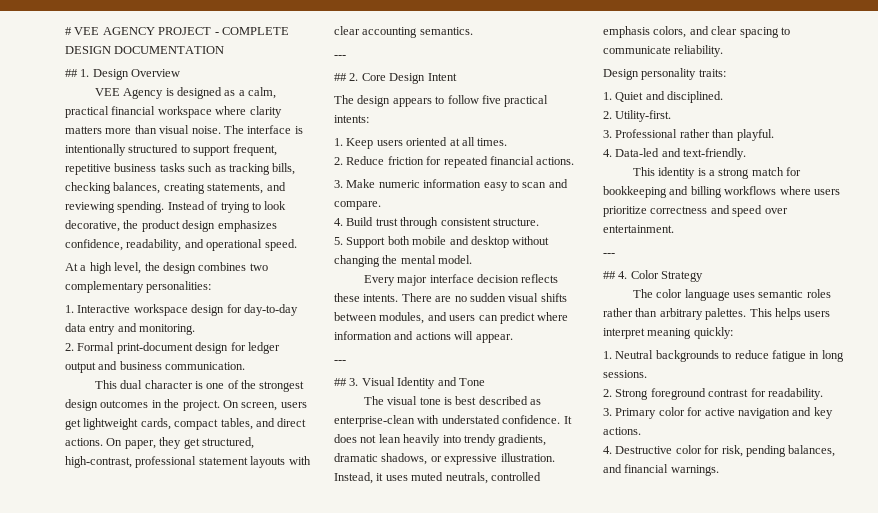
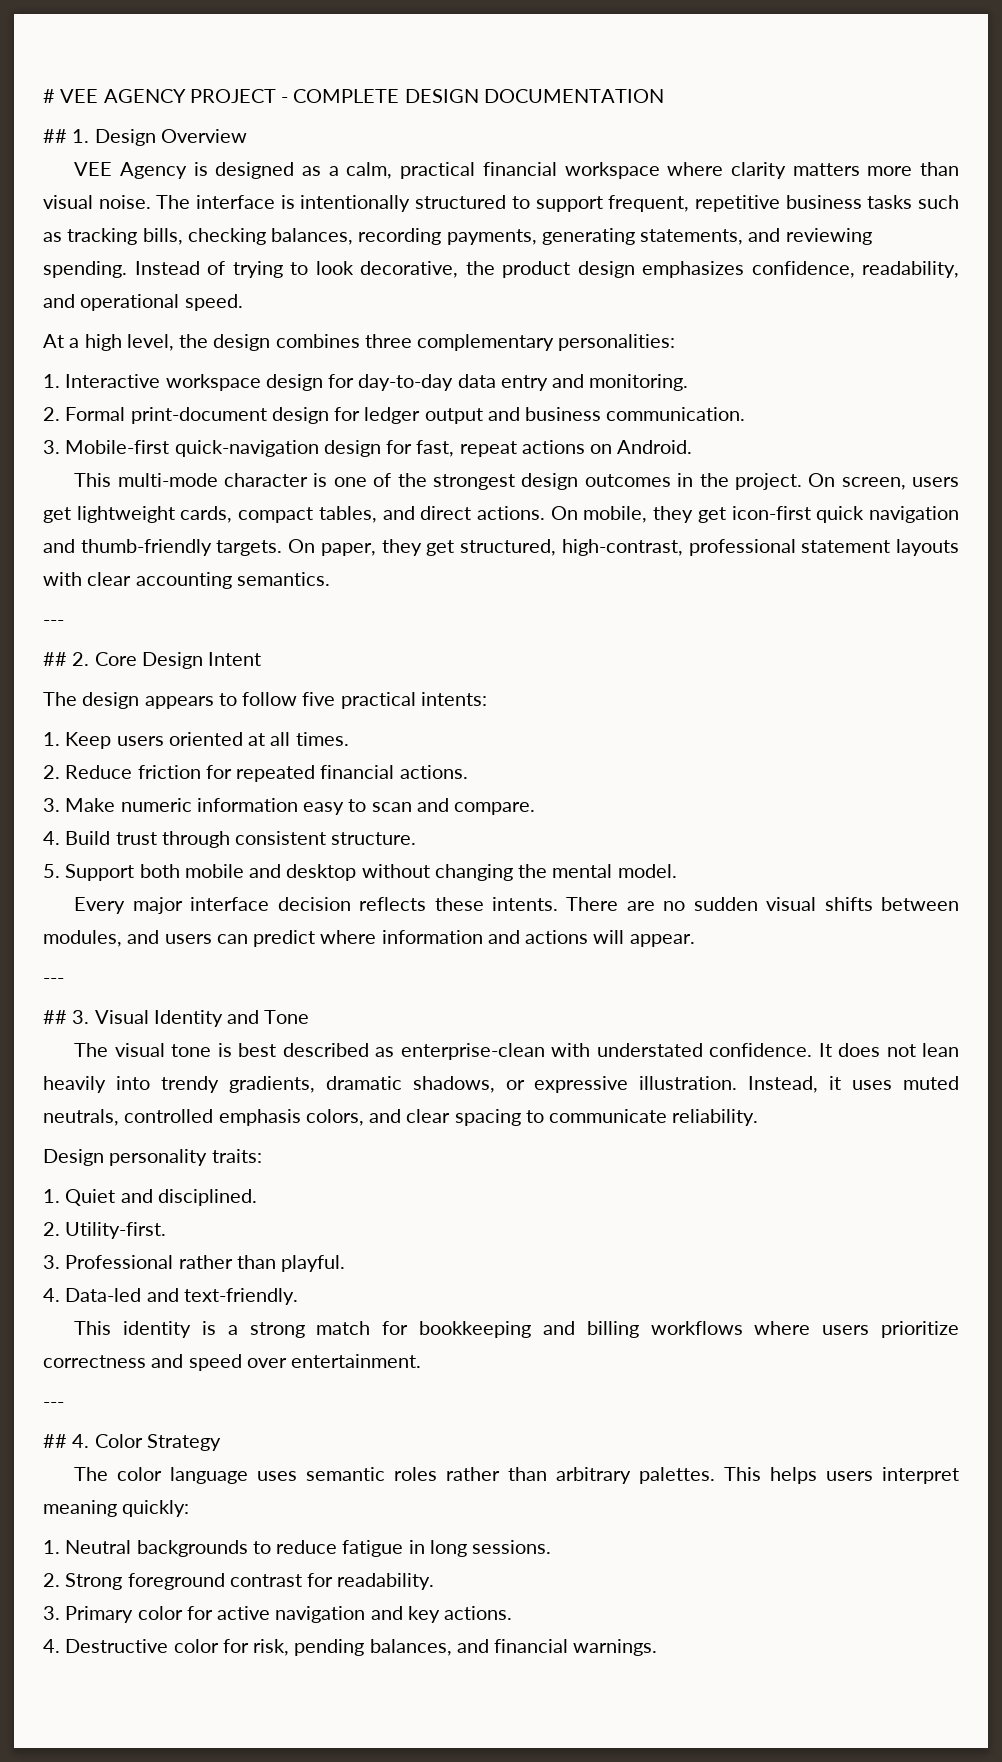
[163,183,205,194] creating -> [358,228,635,245] recording payments, generating
[249,263,268,271] two -> [364,334,412,348] three
[94,380,143,389] // This dual -> [43,440,693,457] [74,473,218,487] // 3. Mobile-first quick-navigation design for fast, repeat actions on Android. // This multi-mode
(123, 442) none -> [583,506,959,523] [43,539,316,556] mobile, they get icon-first quick navigation and thumb-friendly targets. On

